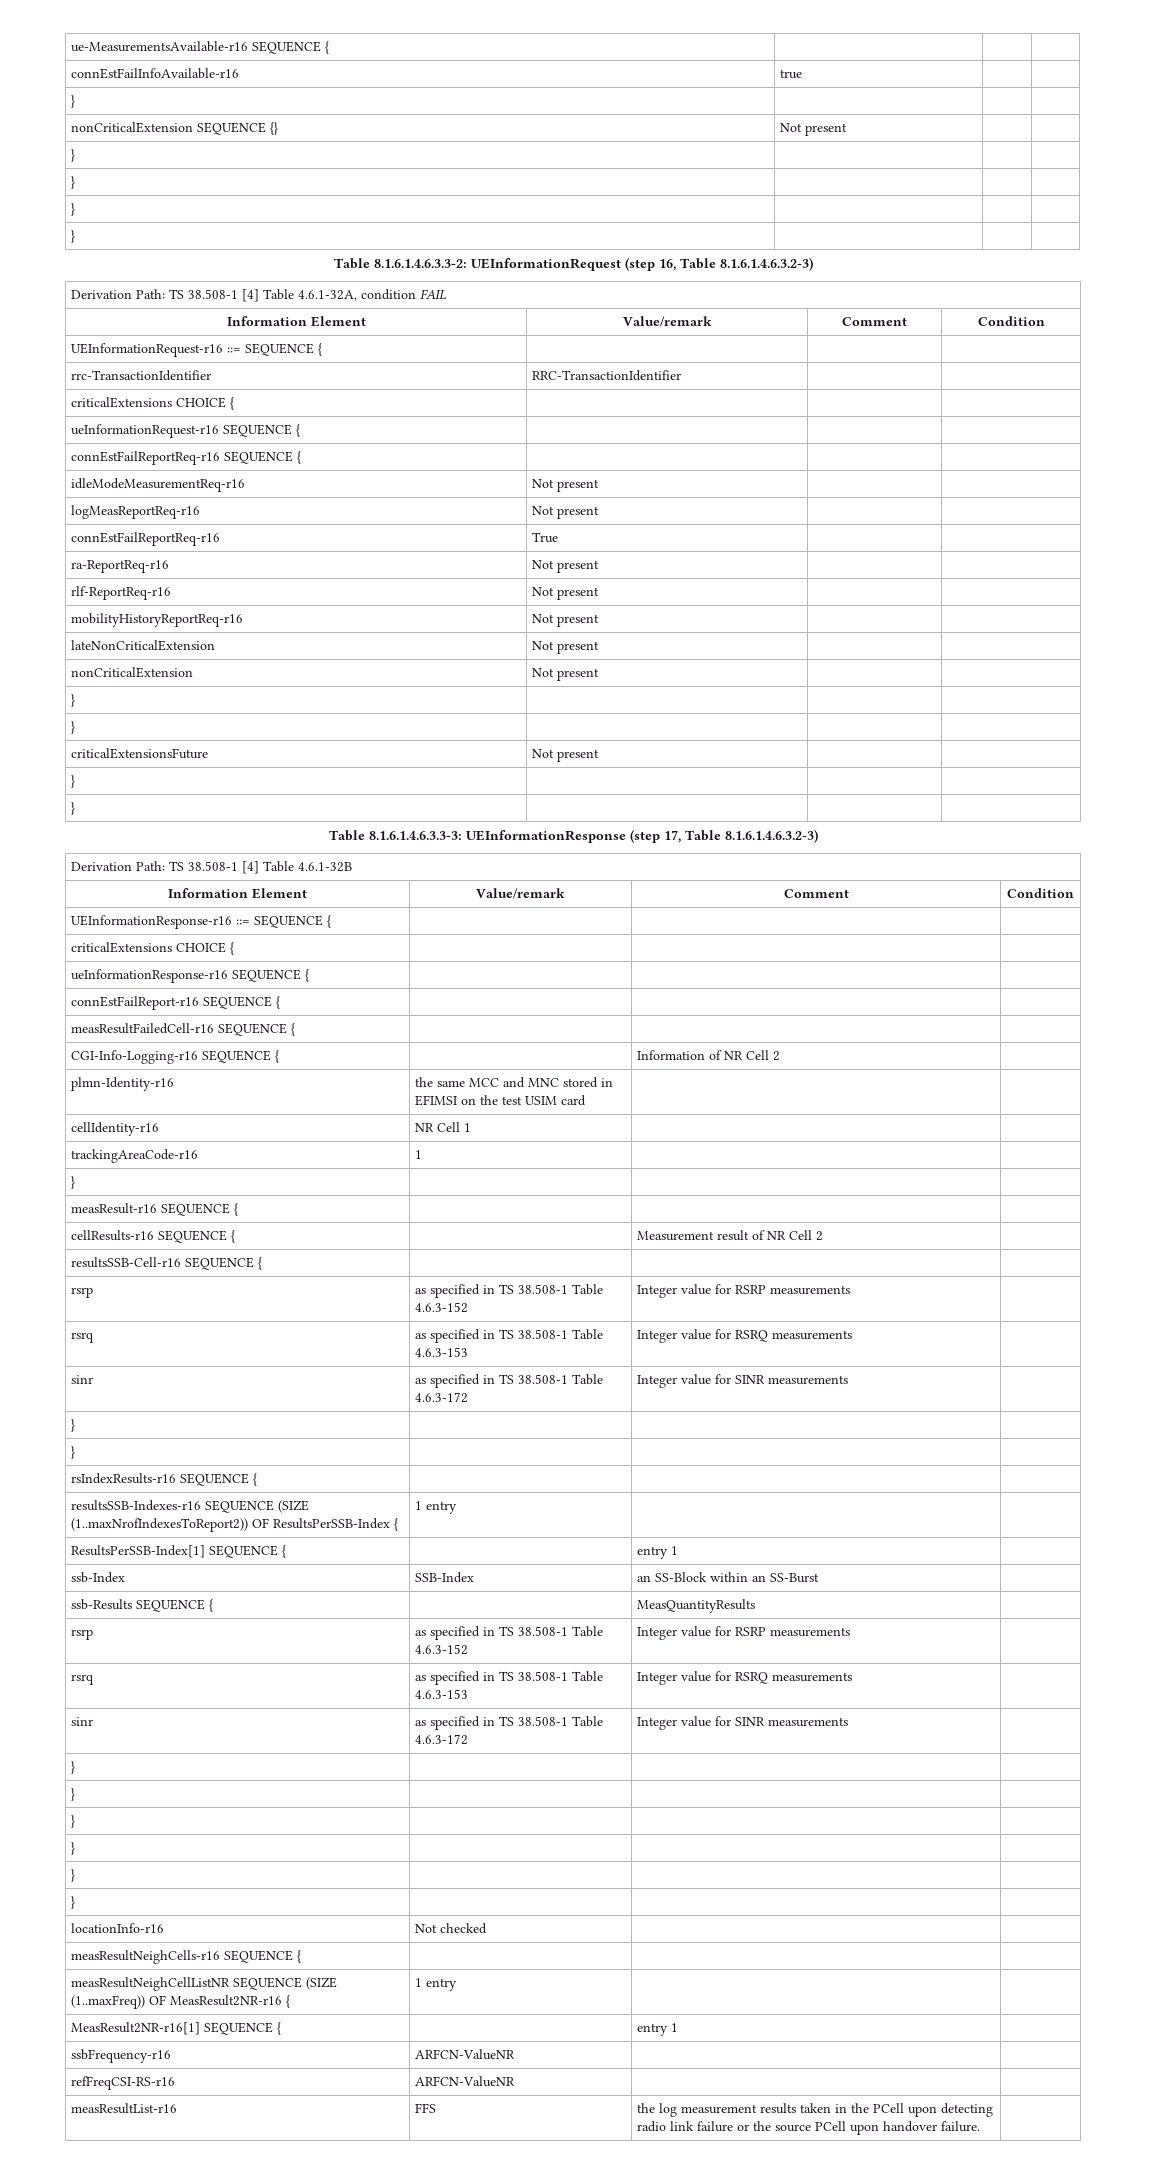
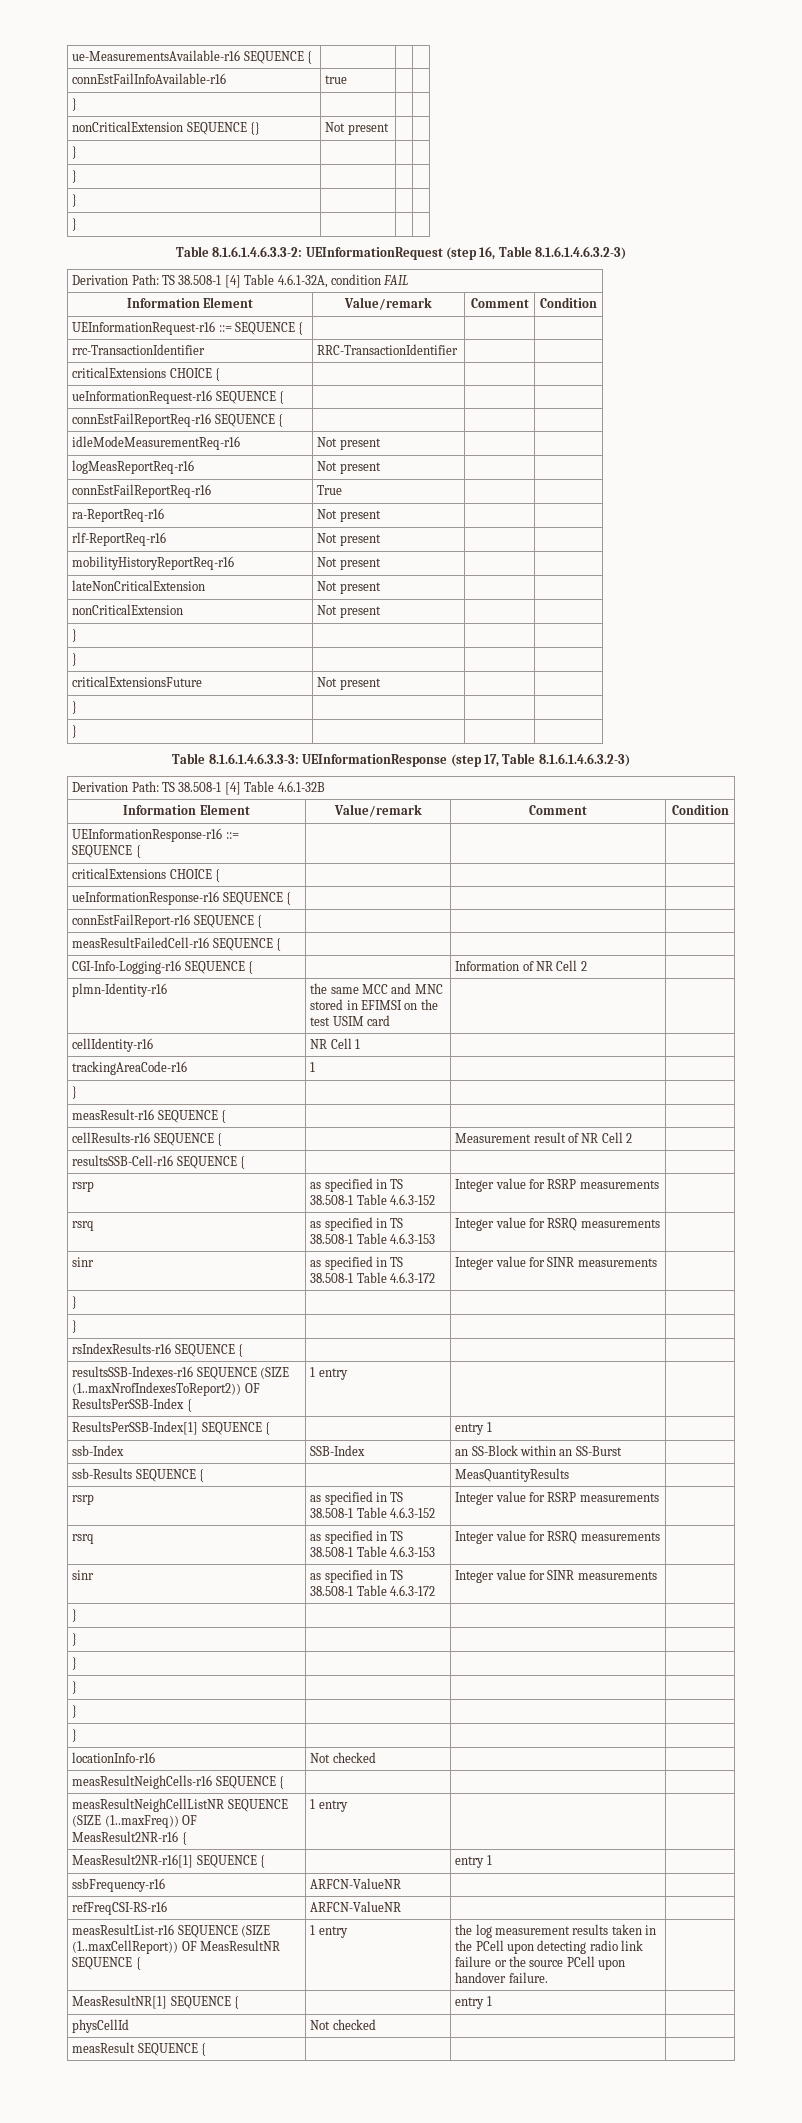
[414,2103,436,2113] | FFS -> [177,1925,271,1938] [72,1940,281,1954] [72,1957,141,1970] [310,1925,348,1938] SEQUENCE (SIZE (1..maxCellReport)) OF MeasResultNR SEQUENCE { | 1 entry
(980, 2126) none -> [72,1995,240,2009] [455,1996,492,2009] [72,2019,130,2033] [310,2019,376,2030] [72,2042,207,2056] // MeasResultNR[1] SEQUENCE { | | entry 1 | // physCellId | Not checked | | // measResult SEQUENCE { | | |

